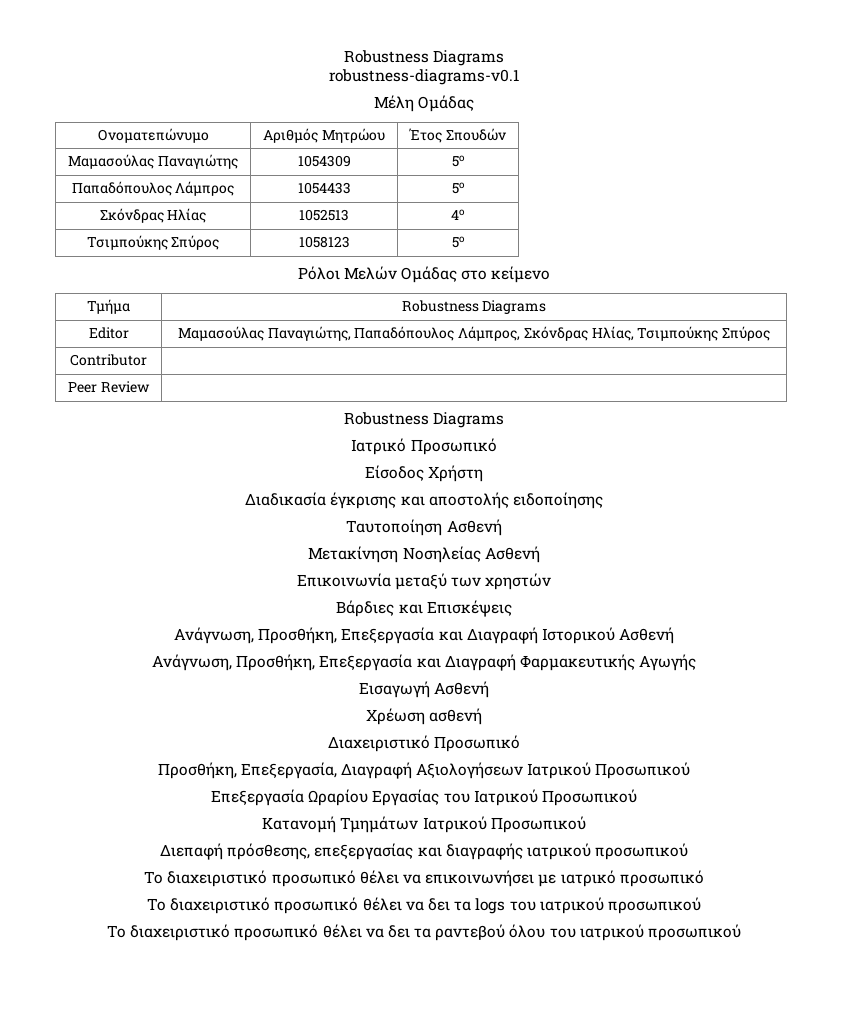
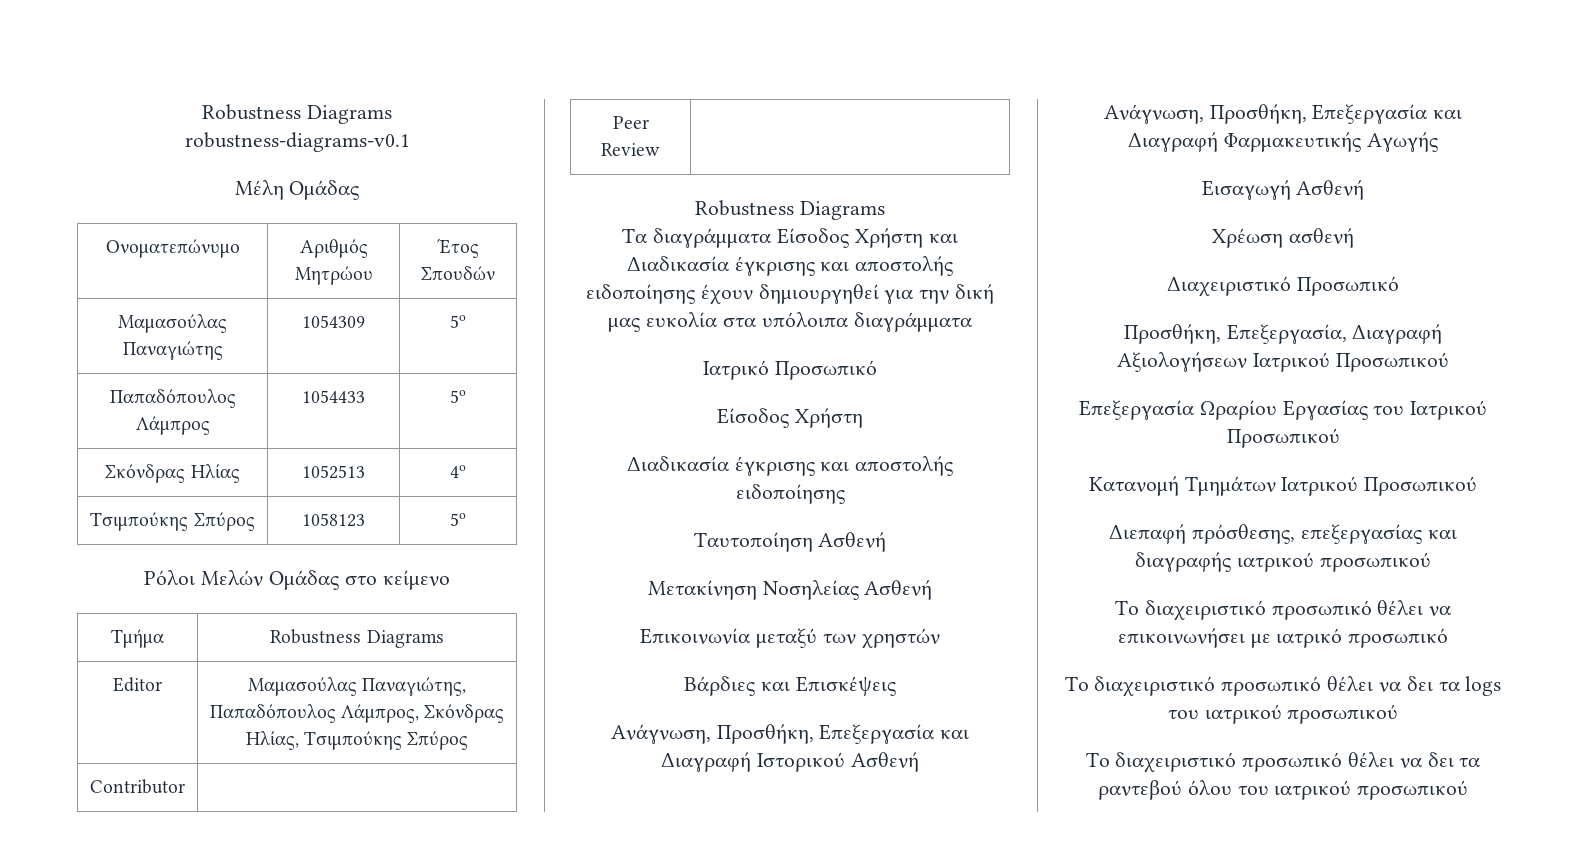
(505, 420) none -> [622,228,958,248] [626,256,954,276] [585,284,995,305] [608,312,973,332] // Τα διαγράμματα Είσοδος Χρήστη και Διαδικασία έγκρισης και αποστολής ειδοποίησης έχουν δημιουργηθεί για την δική μας ευκολία στα υπόλοιπα διαγράμματα

